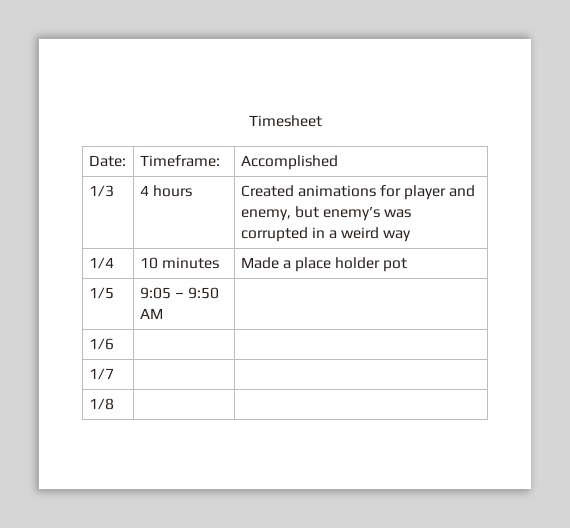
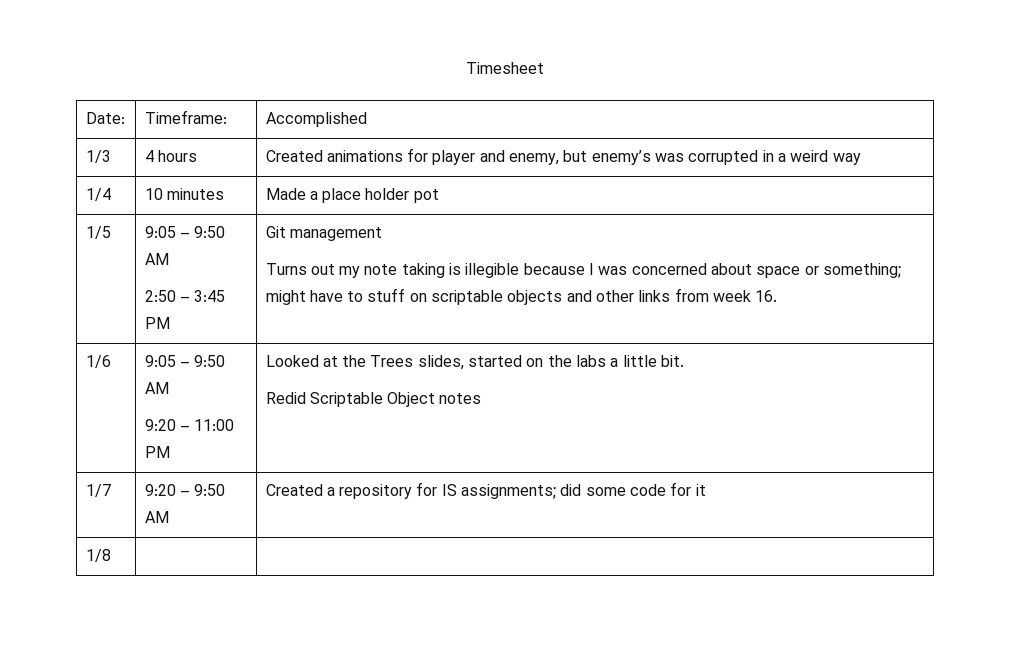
[88,338,114,350] [88,368,114,380] | // 1/6 | | // 1/7 | | -> [144,290,226,302] [144,317,170,329] [265,226,382,241] [265,263,901,278] [265,288,778,305] [85,355,111,368] [144,355,226,367] [144,382,169,394] [144,419,235,431] [144,446,170,458] [265,355,685,370] [265,392,482,407] [85,484,111,497] [144,484,226,496] [144,511,169,523] [265,482,706,499] // 2:50 – 3:45 PM | Git management // Turns out my note taking is illegible because I was concerned about space or something; might have to stuff on scriptable objects and other links from week 16. // 1/6 | 9:05 – 9:50 AM // 9:20 – 11:00 PM | Looked at the Trees slides, started on the labs a little bit. // Redid Scriptable Object notes // 1/7 | 9:20 – 9:50 AM | Created a repository for IS assignments; did some code for it

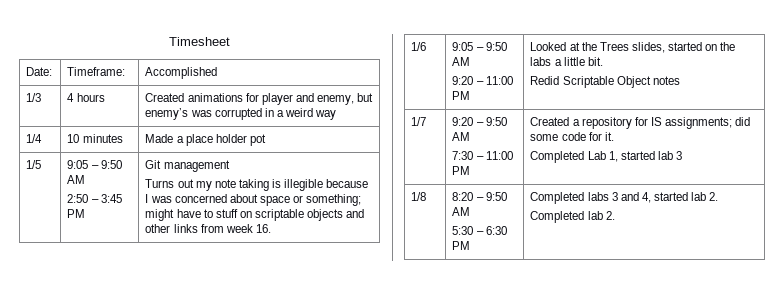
(169, 517) none -> [452,151,513,160] [452,166,471,175] // 7:30 – 11:00 PM
[695,484,706,496] [85,549,111,562] it // 1/8 | | -> [604,132,614,141] [530,151,682,163] [411,192,427,201] [452,192,507,201] [452,207,471,216] [452,226,507,235] [452,241,471,250] [530,192,719,204] [530,211,615,223] it. // Completed Lab 1, started lab 3 // 1/8 | 8:20 – 9:50 AM // 5:30 – 6:30 PM | Completed labs 3 and 4, started lab 2. // Completed lab 2.

